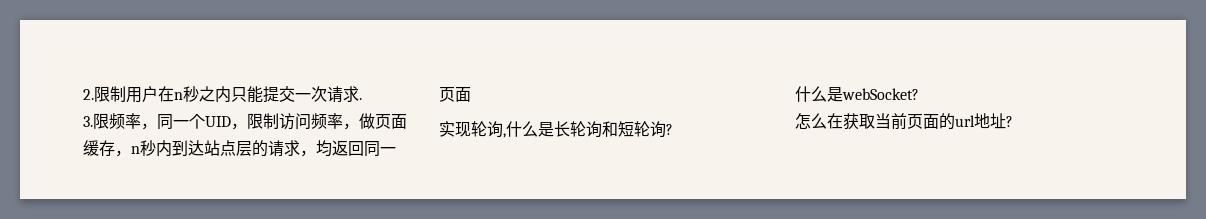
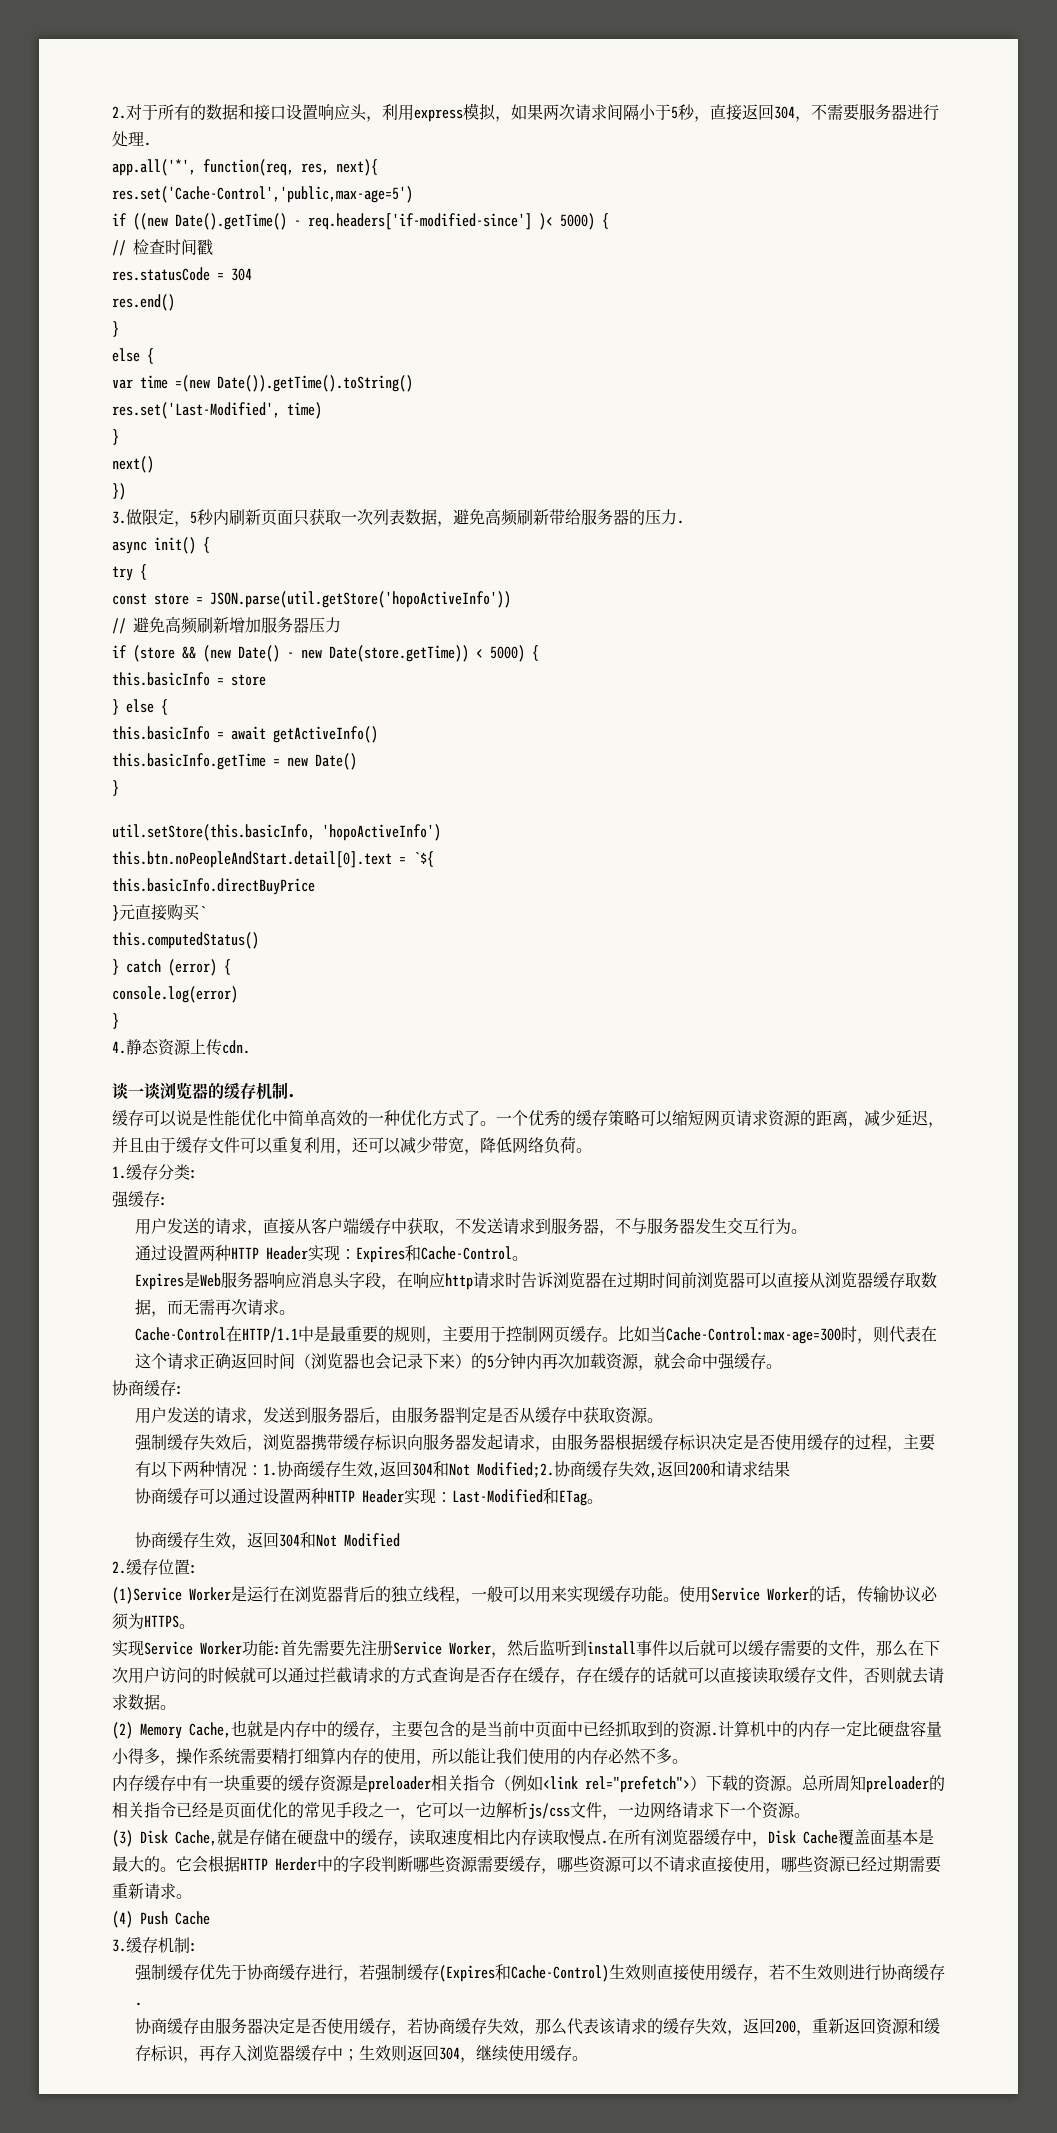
[83,86,362,103] [83,113,407,130] [83,140,396,157] [439,87,471,102] [439,121,673,138] [795,86,919,102] [795,113,1013,130] 2.限制用户在n秒之内只能提交一次请求. // 3.限频率，同一个UID，限制访问频率，做页面缓存，n秒内到达站点层的请求，均返回同一页面 // 实现轮询,什么是长轮询和短轮询? // 什么是webSocket? // 怎么在获取当前页面的url地址? -> [112,103,939,122] [112,131,151,147] [112,159,378,176] [112,186,413,203] [112,213,609,230] [112,239,213,256] [112,267,252,281] [112,294,175,311] [112,321,119,337] [112,348,154,364] [112,375,413,392] [112,402,322,419] [112,429,119,445] [112,456,154,473] [112,483,126,500] [112,508,684,527] [112,537,210,554] [112,564,147,581] [112,591,511,608] [112,616,341,634] [112,645,539,662] [112,672,266,686] [112,699,168,715] [112,726,378,743] [112,753,357,770] [112,780,119,796] [112,824,441,841] [112,851,434,868] [112,878,315,895] [112,904,206,921] [112,932,259,949] [112,959,231,976] [112,986,238,1003] [112,1013,119,1029] [112,1039,250,1056] [112,1082,295,1100] [112,1109,944,1128] [112,1136,592,1155] [112,1164,197,1180] [112,1191,167,1208] [134,1217,807,1236] [134,1245,528,1263] [134,1272,937,1290] [134,1299,295,1317] [134,1326,937,1344] [134,1352,782,1371] [112,1380,183,1397] [134,1406,663,1425] [134,1433,935,1452] [134,1461,790,1478] [134,1488,603,1506] [134,1532,400,1550] [112,1559,197,1575] [112,1586,938,1604] [112,1613,195,1630] [112,1639,940,1658] [112,1667,944,1685] [112,1694,176,1710] [112,1720,942,1739] [112,1748,688,1766] [112,1775,945,1793] [112,1802,810,1820] [112,1829,934,1847] [112,1855,941,1874] [112,1883,192,1899] [112,1911,210,1928] [112,1937,197,1953] [134,1964,945,1982] [134,2002,142,2006] [134,2018,940,2036] [134,2045,588,2063] 2.对于所有的数据和接口设置响应头，利用express模拟，如果两次请求间隔小于5秒，直接返回304，不需要服务器进行处理. // app.all('*', function(req, res, next){ // res.set('Cache-Control','public,max-age=5') // if ((new Date().getTime() - req.headers['if-modified-since'] )< 5000) { // // 检查时间戳 // res.statusCode = 304 // res.end() // } // else { // var time =(new Date()).getTime().toString() // res.set('Last-Modified', time) // } // next() // }) // 3.做限定，5秒内刷新页面只获取一次列表数据，避免高频刷新带给服务器的压力. // async init() { // try { // const store = JSON.parse(util.getStore('hopoActiveInfo')) // // 避免高频刷新增加服务器压力 // if (store && (new Date() - new Date(store.getTime)) < 5000) { // this.basicInfo = store // } else { // this.basicInfo = await getActiveInfo() // this.basicInfo.getTime = new Date() // } // util.setStore(this.basicInfo, 'hopoActiveInfo') // this.btn.noPeopleAndStart.detail[0].text = `${ // this.basicInfo.directBuyPrice // }元直接购买` // this.computedStatus() // } catch (error) { // console.log(error) // } // 4.静态资源上传cdn. // 谈一谈浏览器的缓存机制. // 缓存可以说是性能优化中简单高效的一种优化方式了。一个优秀的缓存策略可以缩短网页请求资源的距离，减少延迟，并且由于缓存文件可以重复利用，还可以减少带宽，降低网络负荷。 // 1.缓存分类: // 强缓存: // 用户发送的请求，直接从客户端缓存中获取，不发送请求到服务器，不与服务器发生交互行为。 // 通过设置两种HTTP Header实现：Expires和Cache-Control。 // Expires是Web服务器响应消息头字段，在响应http请求时告诉浏览器在过期时间前浏览器可以直接从浏览器缓存取数据，而无需再次请求。 // Cache-Control在HTTP/1.1中是最重要的规则，主要用于控制网页缓存。比如当Cache-Control:max-age=300时，则代表在这个请求正确返回时间（浏览器也会记录下来）的5分钟内再次加载资源，就会命中强缓存。 // 协商缓存: // 用户发送的请求，发送到服务器后，由服务器判定是否从缓存中获取资源。 // 强制缓存失效后，浏览器携带缓存标识向服务器发起请求，由服务器根据缓存标识决定是否使用缓存的过程，主要有以下两种情况：1.协商缓存生效,返回304和Not Modified;2.协商缓存失效,返回200和请求结果 // 协商缓存可以通过设置两种HTTP Header实现：Last-Modified和ETag。 // 协商缓存生效，返回304和Not Modified // 2.缓存位置: // (1)Service Worker是运行在浏览器背后的独立线程，一般可以用来实现缓存功能。使用Service Worker的话，传输协议必须为HTTPS。 // 实现Service Worker功能:首先需要先注册Service Worker，然后监听到install事件以后就可以缓存需要的文件，那么在下次用户访问的时候就可以通过拦截请求的方式查询是否存在缓存，存在缓存的话就可以直接读取缓存文件，否则就去请求数据。 // (2) Memory Cache,也就是内存中的缓存，主要包含的是当前中页面中已经抓取到的资源.计算机中的内存一定比硬盘容量小得多，操作系统需要精打细算内存的使用，所以能让我们使用的内存必然不多。 // 内存缓存中有一块重要的缓存资源是preloader相关指令（例如<link rel="prefetch">）下载的资源。总所周知preloader的相关指令已经是页面优化的常见手段之一，它可以一边解析js/css文件，一边网络请求下一个资源。 // (3) Disk Cache,就是存储在硬盘中的缓存，读取速度相比内存读取慢点.在所有浏览器缓存中，Disk Cache覆盖面基本是最大的。它会根据HTTP Herder中的字段判断哪些资源需要缓存，哪些资源可以不请求直接使用，哪些资源已经过期需要重新请求。 // (4) Push Cache // 3.缓存机制: // 强制缓存优先于协商缓存进行，若强制缓存(Expires和Cache-Control)生效则直接使用缓存，若不生效则进行协商缓存. // 协商缓存由服务器决定是否使用缓存，若协商缓存失效，那么代表该请求的缓存失效，返回200，重新返回资源和缓存标识，再存入浏览器缓存中；生效则返回304，继续使用缓存。

